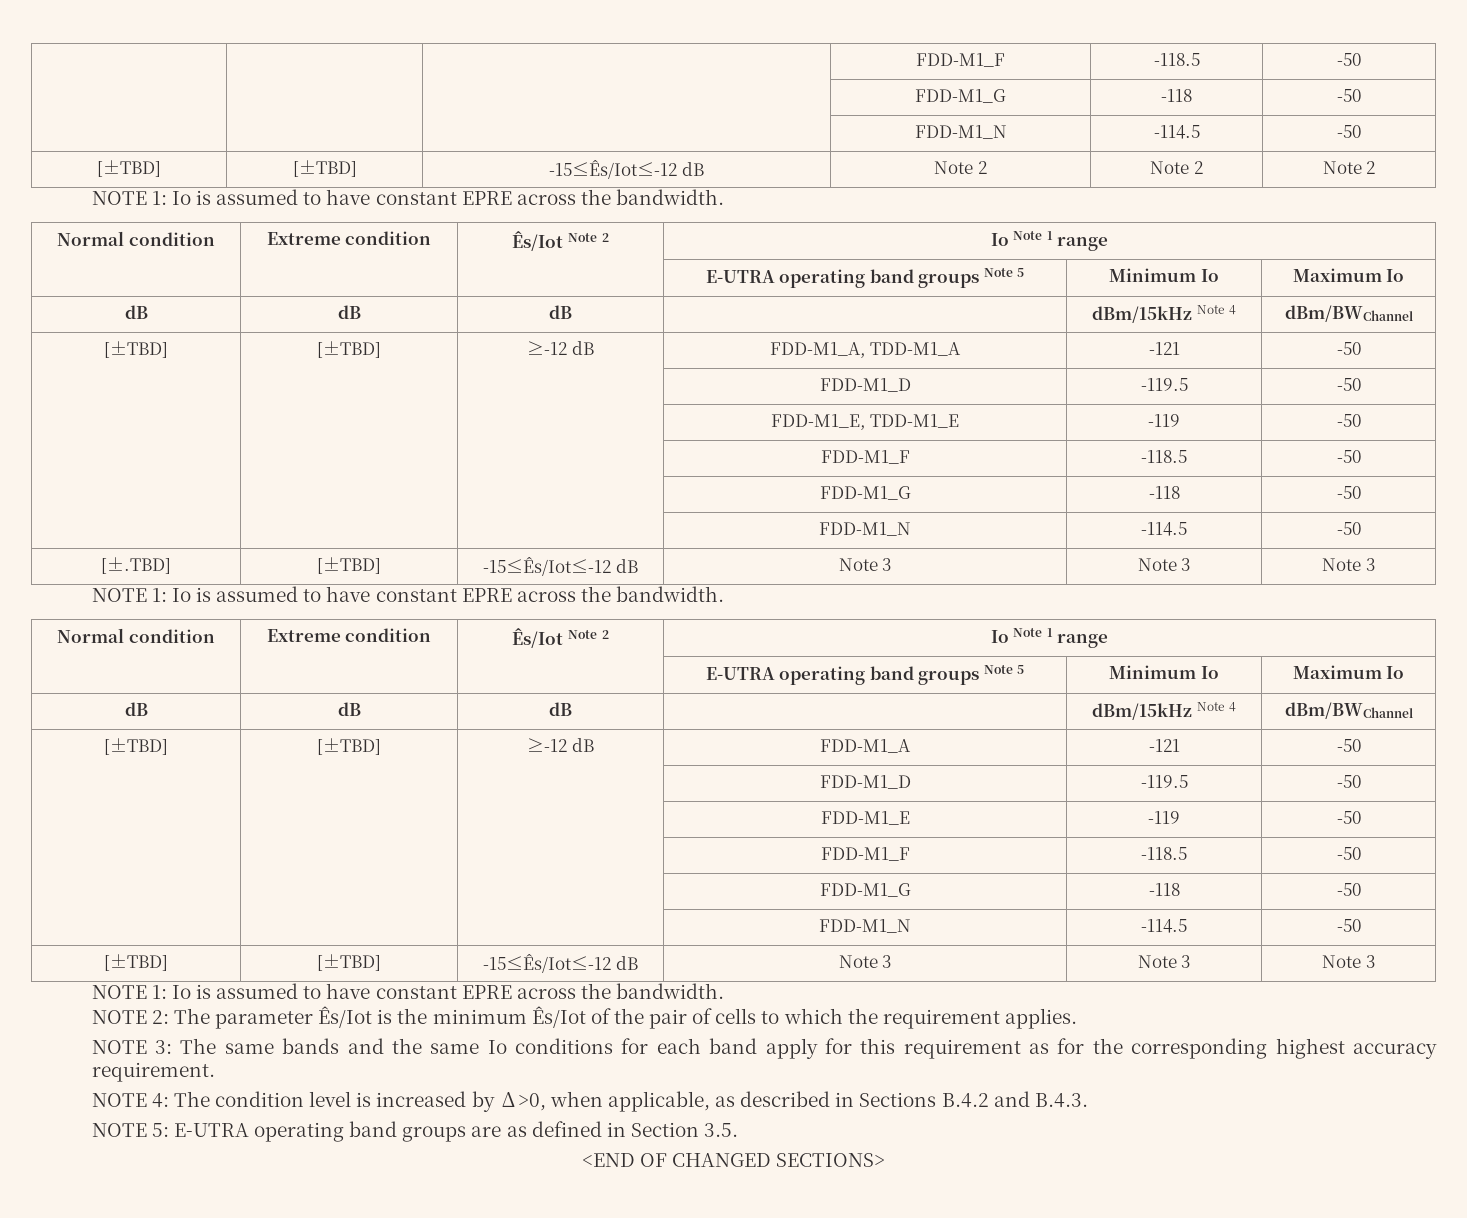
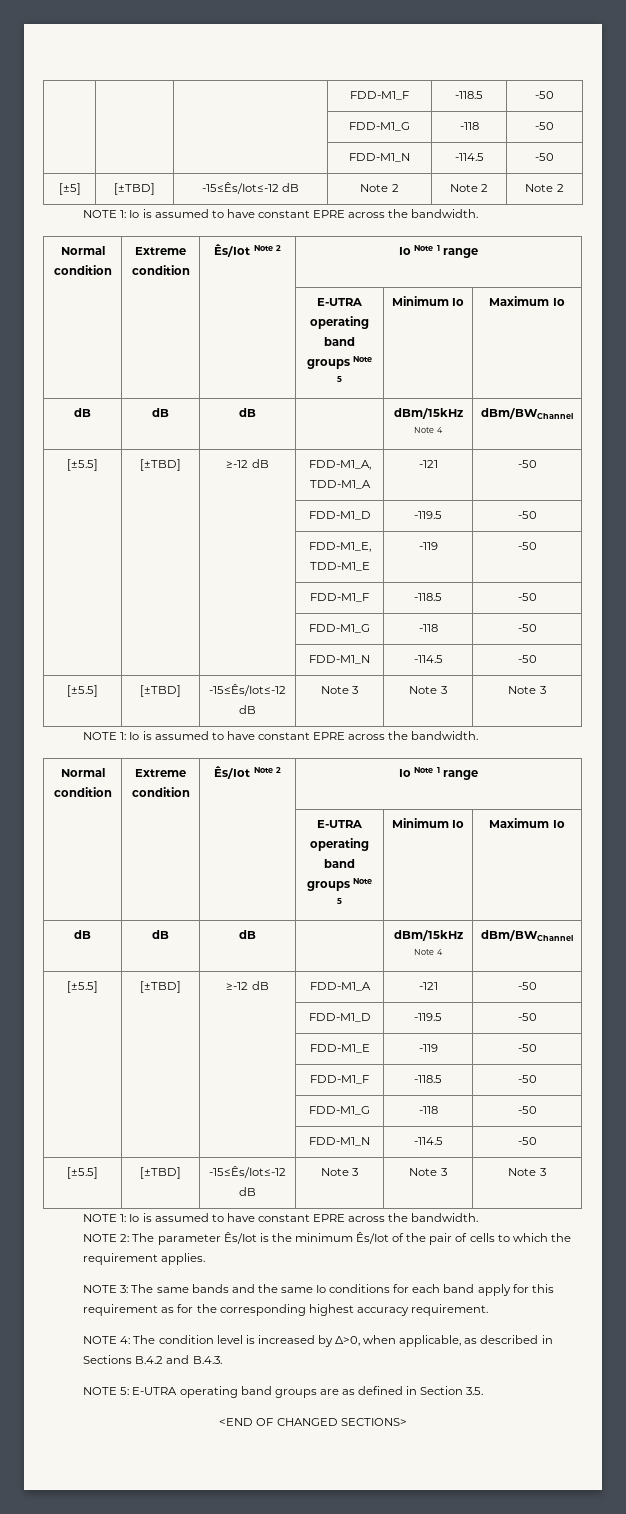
[916,53,1005,67] [1153,53,1200,66] [1337,53,1361,66] [915,89,1006,103] [1161,89,1192,102] [1337,89,1361,102] [914,125,1007,139] [1153,125,1200,139] [1337,125,1361,138] [97,160,161,177] | | | FDD-M1_F | -118.5 | -50 // | | | FDD-M1_G | -118 | -50 // | | | FDD-M1_N | -114.5 | -50 // [±TBD] -> [350,91,409,100] [455,91,483,99] [535,91,554,99] [349,122,410,131] [459,122,479,130] [535,122,554,130] [349,153,410,162] [454,153,484,161] [535,153,554,161] [58,183,81,195] | | | FDD-M1_F | -118.5 | -50 // | | | FDD-M1_G | -118 | -50 // | | | FDD-M1_N | -114.5 | -50 // [±5]
[104,341,168,358] [±TBD] -> [67,459,98,471] [±5.5]
[101,557,171,574] [±.TBD] -> [67,685,98,697] [±5.5]
[104,738,168,755] [±TBD] -> [67,981,98,993] [±5.5]
[104,954,168,971] [±TBD] -> [67,1167,98,1179] [±5.5]

